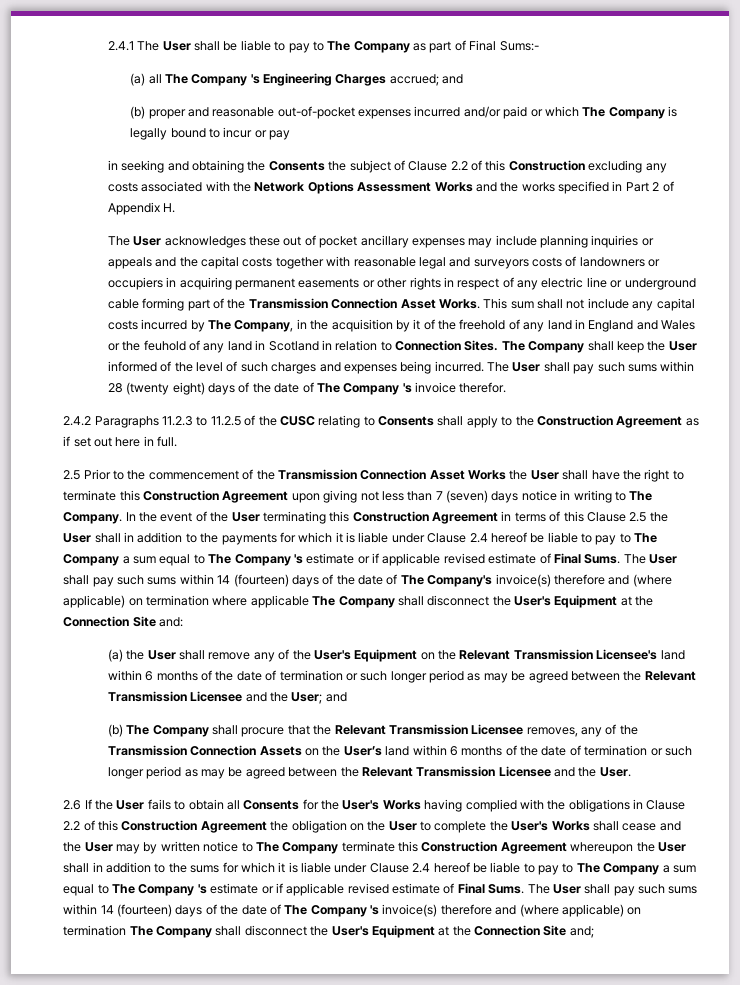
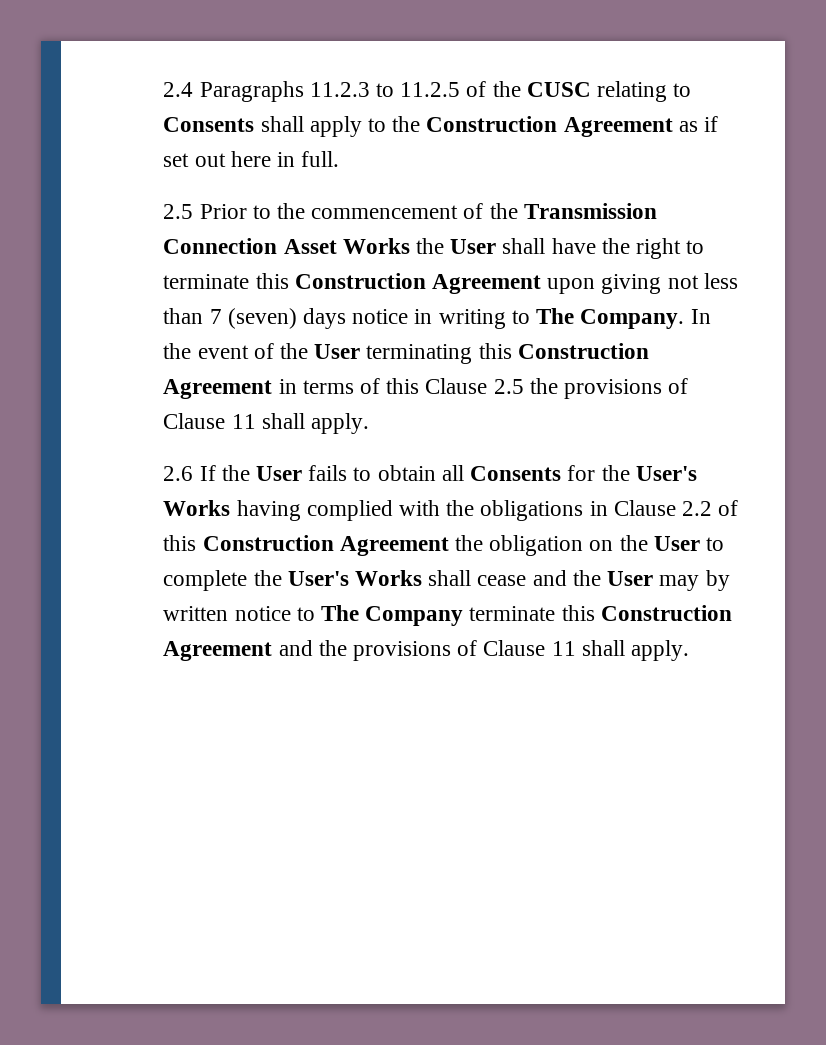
[107,40,539,53] [130,73,464,86] [130,106,678,119] [130,127,291,140] [107,160,667,173] [107,181,674,194] [107,202,176,215] [107,235,654,248] [107,256,661,269] [107,277,696,290] [107,298,695,311] [107,319,696,332] [107,340,697,353] [107,361,695,374] [107,382,507,395] [63,416,92,426] 2.4.1 The User shall be liable to pay to The Company as part of Final Sums:- // (a) all The Company 's Engineering Charges accrued; and // (b) proper and reasonable out-of-pocket expenses incurred and/or paid or which The Company is legally bound to incur or pay // in seeking and obtaining the Consents the subject of Clause 2.2 of this Construction excluding any costs associated with the Network Options Assessment Works and the works specified in Part 2 of Appendix H. // The User acknowledges these out of pocket ancillary expenses may include planning inquiries or appeals and the capital costs together with reasonable legal and surveyors costs of landowners or occupiers in acquiring permanent easements or other rights in respect of any electric line or underground cable forming part of the Transmission Connection Asset Works. This sum shall not include any capital costs incurred by The Company, in the acquisition by it of the freehold of any land in England and Wales or the feuhold of any land in Scotland in relation to Connection Sites. The Company shall keep the User informed of the level of such charges and expenses being incurred. The User shall pay such sums within 28 (twenty eight) days of the date of The Company 's invoice therefor. // 2.4.2 -> [163,82,194,97] 2.4
[63,532,658,545] [63,553,678,566] [63,574,672,587] [63,595,654,608] [63,616,184,627] [107,649,685,662] [107,670,696,683] [107,691,347,704] [107,724,638,737] [107,745,692,756] [107,766,631,779] User shall in addition to the payments for which it is liable under Clause 2.4 hereof be liable to pay to The Company a sum equal to The Company 's estimate or if applicable revised estimate of Final Sums. The User shall pay such sums within 14 (fourteen) days of the date of The Company's invoice(s) therefore and (where applicable) on termination where applicable The Company shall disconnect the User's Equipment at the Connection Site and: // (a) the User shall remove any of the User's Equipment on the Relevant Transmission Licensee's land within 6 months of the date of termination or such longer period as may be agreed between the Relevant Transmission Licensee and the User; and // (b) The Company shall procure that the Relevant Transmission Licensee removes, any of the Transmission Connection Assets on the User’s land within 6 months of the date of termination or such longer period as may be agreed between the Relevant Transmission Licensee and the User. -> [564,378,689,399] [163,413,370,434] provisions of Clause 11 shall apply.
[570,842,686,854] [63,862,696,875] [63,883,698,896] [63,904,642,917] [63,925,594,938] whereupon the User shall in addition to the sums for which it is liable under Clause 2.4 hereof be liable to pay to The Company a sum equal to The Company 's estimate or if applicable revised estimate of Final Sums. The User shall pay such sums within 14 (fourteen) days of the date of The Company 's invoice(s) therefore and (where applicable) on termination The Company shall disconnect the User's Equipment at the Connection Site and; -> [278,640,690,661] and the provisions of Clause 11 shall apply.

